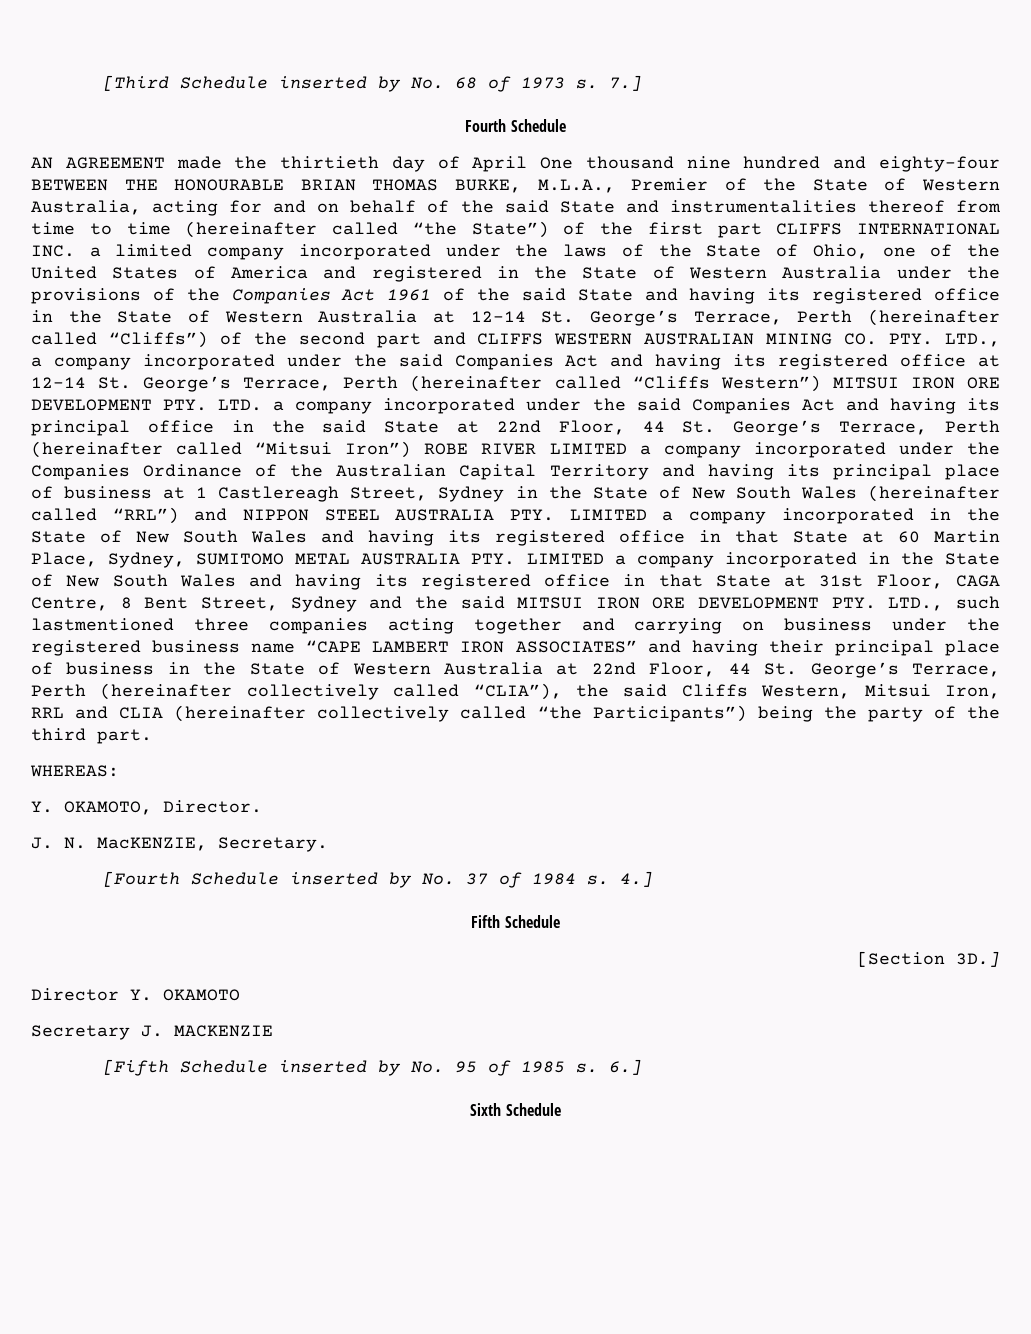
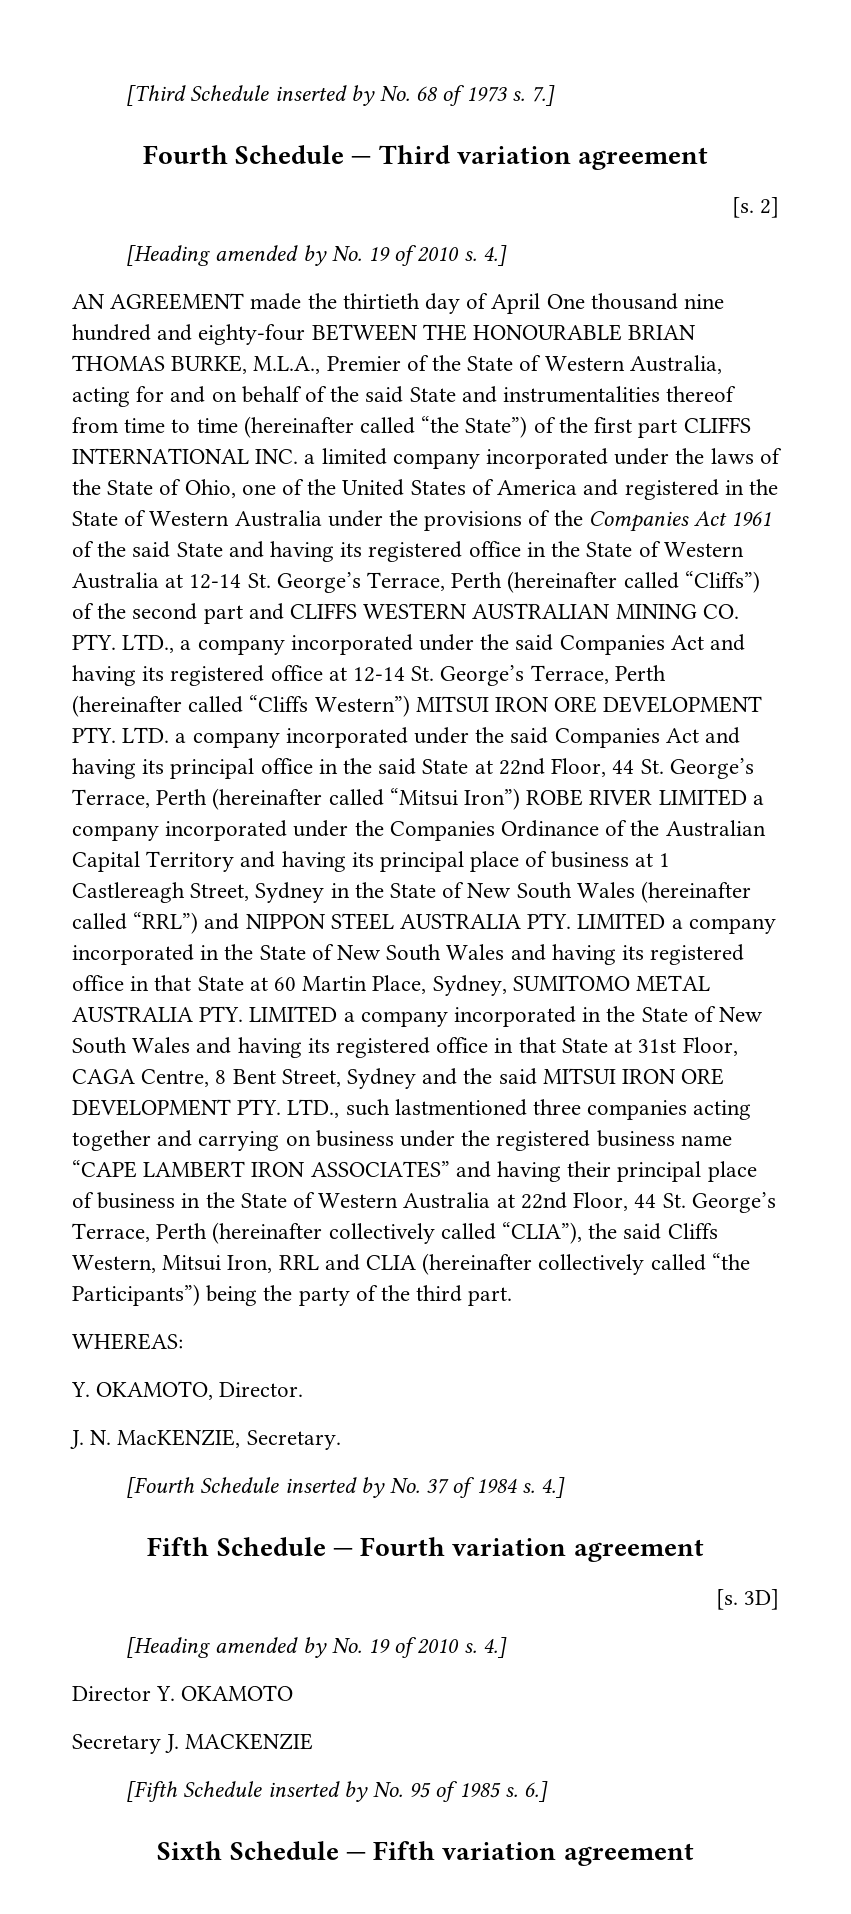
(566, 125) none -> [351,145,709,170] [731,197,779,218] [126,245,507,266] — Third variation agreement // [s. 2] // [Heading amended by No. 19 of 2010 s. 4.]
[857,951,1000,967] // [Section 3D.] -> [332,1537,704,1562] [715,1589,779,1610] [126,1637,507,1658] — Fourth variation agreement // [s. 3D] // [Heading amended by No. 19 of 2010 s. 4.]
(561, 1109) none -> [345,1841,694,1866] — Fifth variation agreement

